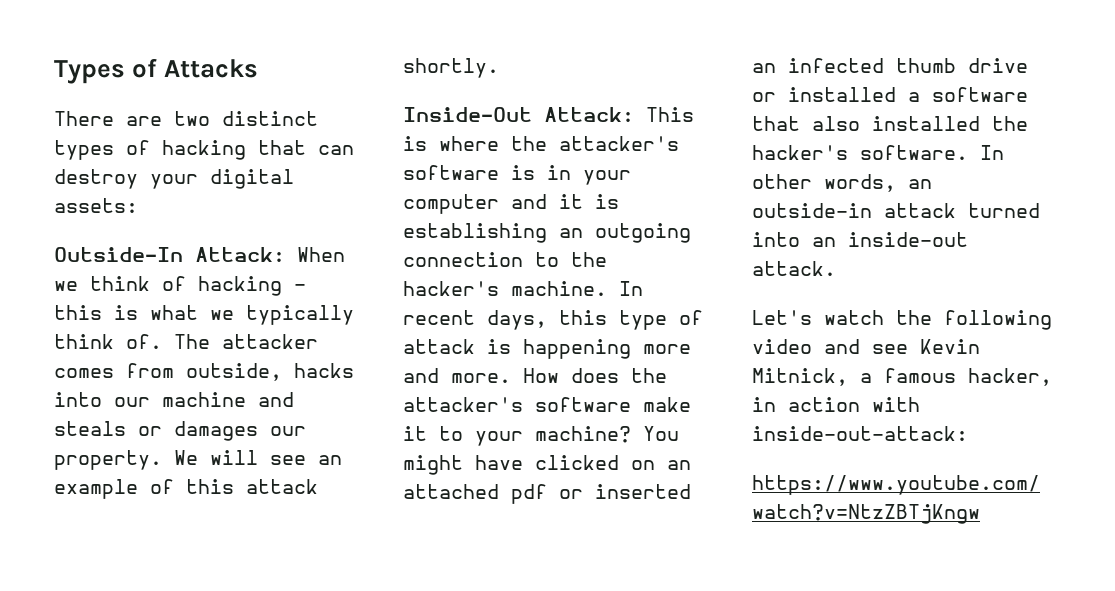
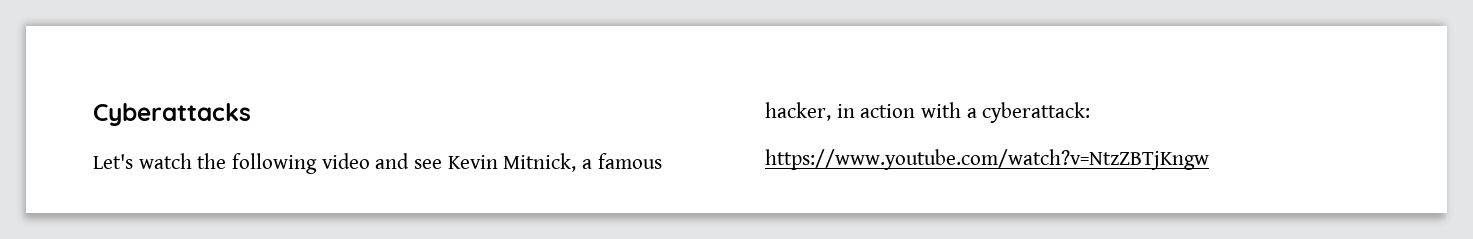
[54,58,259,84] [54,111,318,126] [54,140,354,160] [54,169,294,189] [54,198,138,213] [54,247,345,262] [54,276,306,296] [54,305,354,325] [54,334,318,349] [54,363,354,381] [54,392,294,407] [54,421,306,441] [54,450,342,470] [54,479,318,499] [403,58,499,78] [403,107,694,122] [403,136,679,151] [403,165,631,185] [403,194,619,214] [403,223,691,243] [403,252,607,267] [403,281,643,296] [403,310,703,330] [403,339,691,359] [403,368,667,383] [403,397,691,412] [403,426,679,446] [403,455,691,475] [403,484,691,504] [752,58,1028,73] [752,87,1028,102] [752,116,1028,131] [752,145,1004,160] [752,174,932,192] [752,203,1040,218] [752,232,968,247] [752,261,836,276] Types of Attacks // There are two distinct types of hacking that can destroy your digital assets: // Outside-In Attack: When we think of hacking - this is what we typically think of. The attacker comes from outside, hacks into our machine and steals or damages our property. We will see an example of this attack shortly. // Inside-Out Attack: This is where the attacker's software is in your computer and it is establishing an outgoing connection to the hacker's machine. In recent days, this type of attack is happening more and more. How does the attacker's software make it to your machine? You might have clicked on an attached pdf or inserted an infected thumb drive or installed a software that also installed the hacker's software. In other words, an outside-in attack turned into an inside-out attack. -> [93,103,251,126] Cyberattacks
[752,426,968,441] inside-out-attack: -> [966,102,1091,123] a cyberattack:

